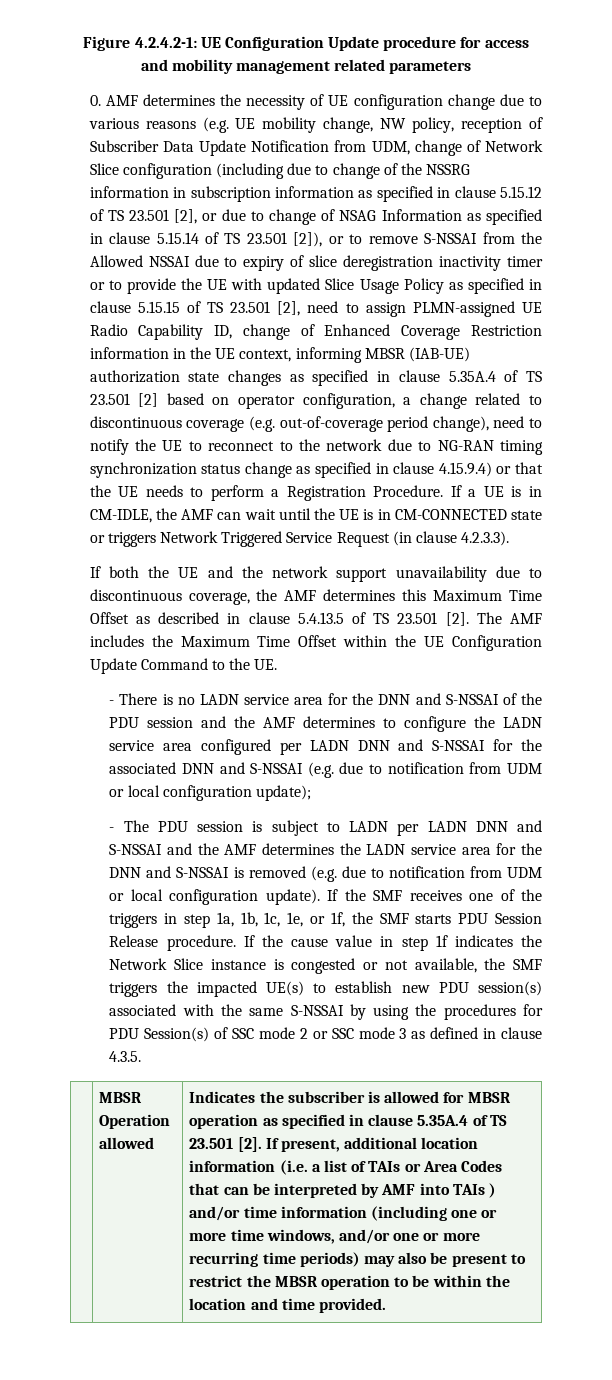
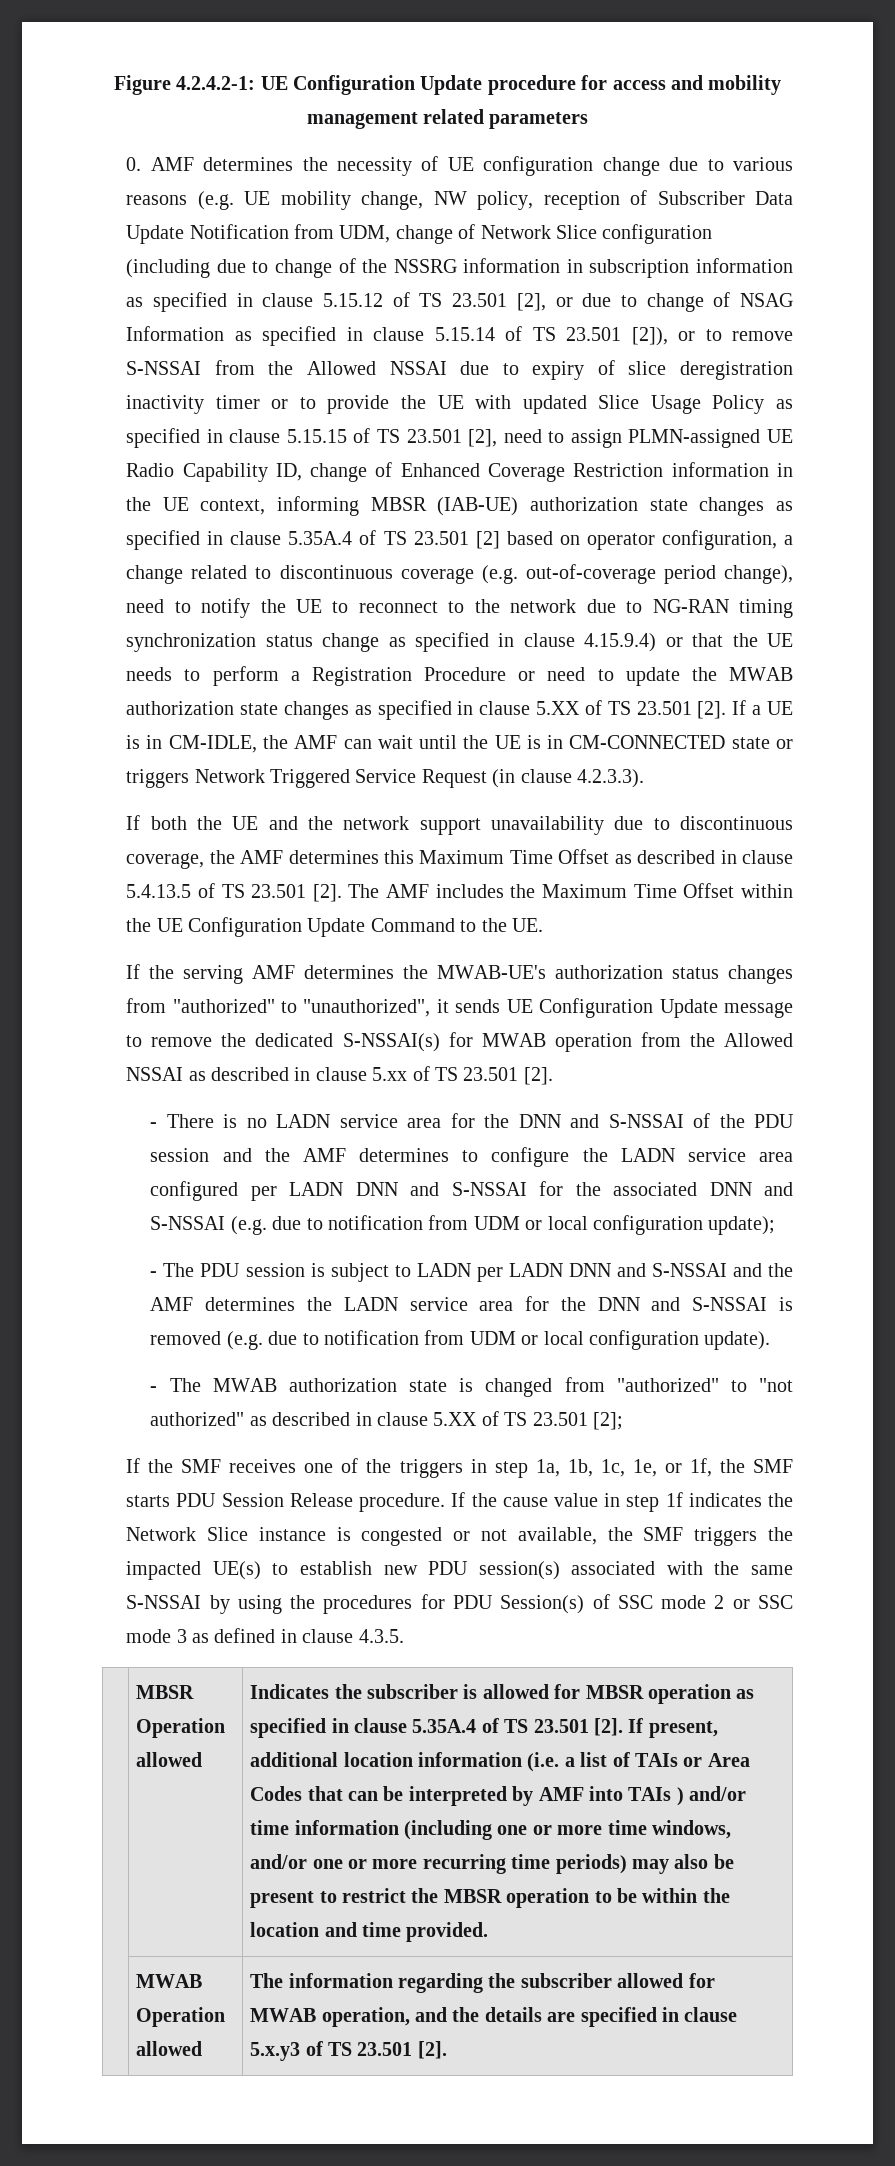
[373,485,444,497] Procedure. -> [424,667,793,686] [126,700,727,720] Procedure or need to update the MWAB authorization state changes as specified in clause 5.XX of TS 23.501 [2].
(278, 664) none -> [126,964,793,984] [126,998,793,1018] [126,1032,794,1052] [126,1066,553,1085] // If the serving AMF determines the MWAB-UE's authorization status changes from "authorized" to "unauthorized", it sends UE Configuration Update message to remove the dedicated S-NSSAI(s) for MWAB operation from the Allowed NSSAI as described in clause 5.xx of TS 23.501 [2].
(320, 897) none -> [150,1377,794,1397] [150,1411,624,1430] // - The MWAB authorization state is changed from "authorized" to "not authorized" as described in clause 5.XX of TS 23.501 [2]; //
(386, 1305) none -> [136,1974,203,1988] [136,2007,226,2027] [136,2041,203,2056] [250,1973,715,1993] [250,2007,738,2027] [250,2041,447,2061] // | MWAB Operation allowed | The information regarding the subscriber allowed for MWAB operation, and the details are specified in clause 5.x.y3 of TS 23.501 [2].

